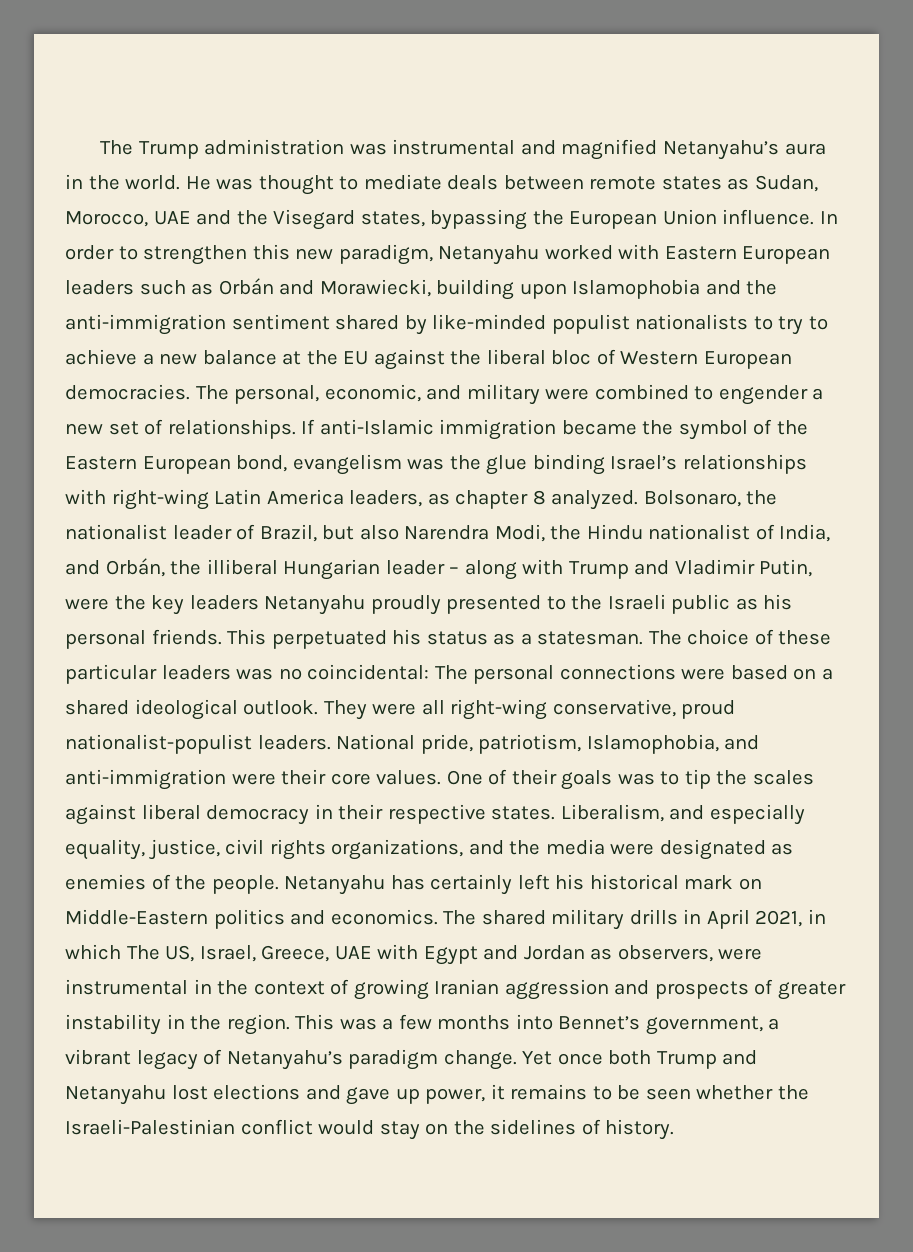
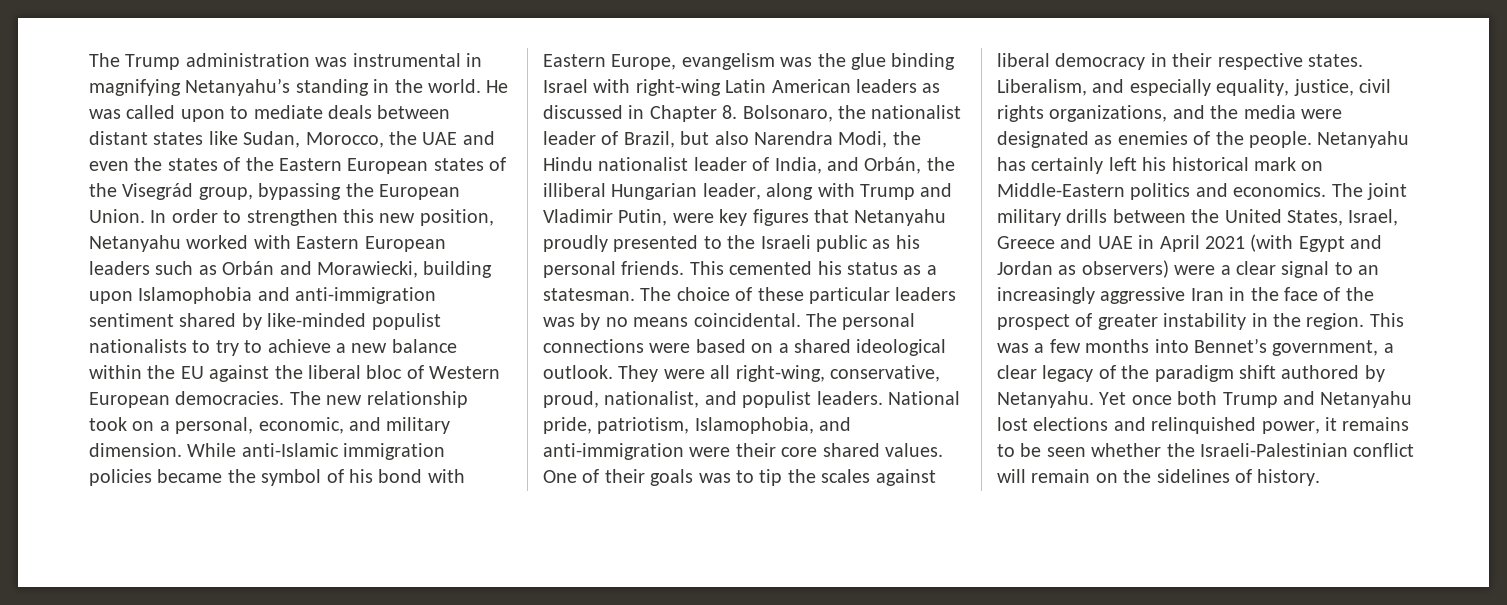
[520,139,826,160] and magnified Netanyahu’s aura -> [466,53,482,67] [89,78,369,96] in magnifying Netanyahu’s standing
[258,175,334,195] thought -> [126,105,225,122] called upon
[589,176,750,190] remote states as -> [89,131,238,145] distant states like
(148, 219) none -> [389,131,417,145] the
[236,209,425,230] the Visegard states, -> [89,157,507,174] [89,183,253,200] even the states of the Eastern European states of the Visegrád group,
[662,209,815,225] Union influence. -> [89,209,145,223] Union.
[338,244,433,265] paradigm, -> [419,209,494,226] position,
[746,280,778,295] the -> (290, 294) none
[282,351,302,365] at -> [89,365,142,379] within
[234,384,824,405] [65,419,316,439] personal, economic, and military were combined to engender a new set of relationships. If -> [326,391,468,408] [89,417,451,434] [89,443,237,457] new relationship took on a personal, economic, and military dimension. While
(557, 429) none -> [89,469,152,486] policies
[776,420,808,435] [65,455,288,474] the Eastern European bond, -> [349,469,465,483] [543,54,677,70] his bond with Eastern Europe,
[610,454,807,474] Israel’s relationships -> [543,79,588,93] Israel
[266,489,639,510] America leaders, as chapter 8 analyzed. -> [771,79,941,93] [543,105,738,122] American leaders as discussed in Chapter 8.
(751, 532) none -> [693,157,747,171] leader
[385,560,460,575] leader – -> [702,183,761,200] leader,
[114,595,259,615] the key leaders -> [719,209,849,226] key figures that
[271,630,387,649] perpetuated -> [729,261,813,275] cemented
[278,664,430,680] no coincidental: -> [580,313,801,330] by no means coincidental.
[450,699,736,720] [65,734,252,754] right-wing conservative, proud nationalist-populist -> [735,365,940,382] [543,391,812,408] right-wing, conservative, proud, nationalist, and populist
(371, 779) none -> [822,443,880,457] shared
[481,910,546,925] shared -> [1367,183,1407,200] joint
[683,909,826,929] [65,944,763,965] [65,979,749,1000] in April 2021, in which The US, Israel, Greece, UAE with Egypt and Jordan as observers, were instrumental in the context of growing Iranian aggression and prospects -> [1112,209,1399,226] [997,234,1383,252] [997,260,1380,278] [997,287,1374,304] [997,314,1070,330] between the United States, Israel, Greece and UAE in April 2021 (with Egypt and Jordan as observers) were a clear signal to an increasingly aggressive Iran in the face of the prospect
[65,1049,131,1065] vibrant -> [997,365,1037,379] clear
[226,1049,517,1070] Netanyahu’s paradigm change. -> [1121,365,1385,382] [997,391,1094,408] the paradigm shift authored by Netanyahu.
[346,1087,420,1105] gave up -> [1151,417,1257,434] relinquished
[318,1120,420,1140] would stay -> [997,469,1091,483] will remain

